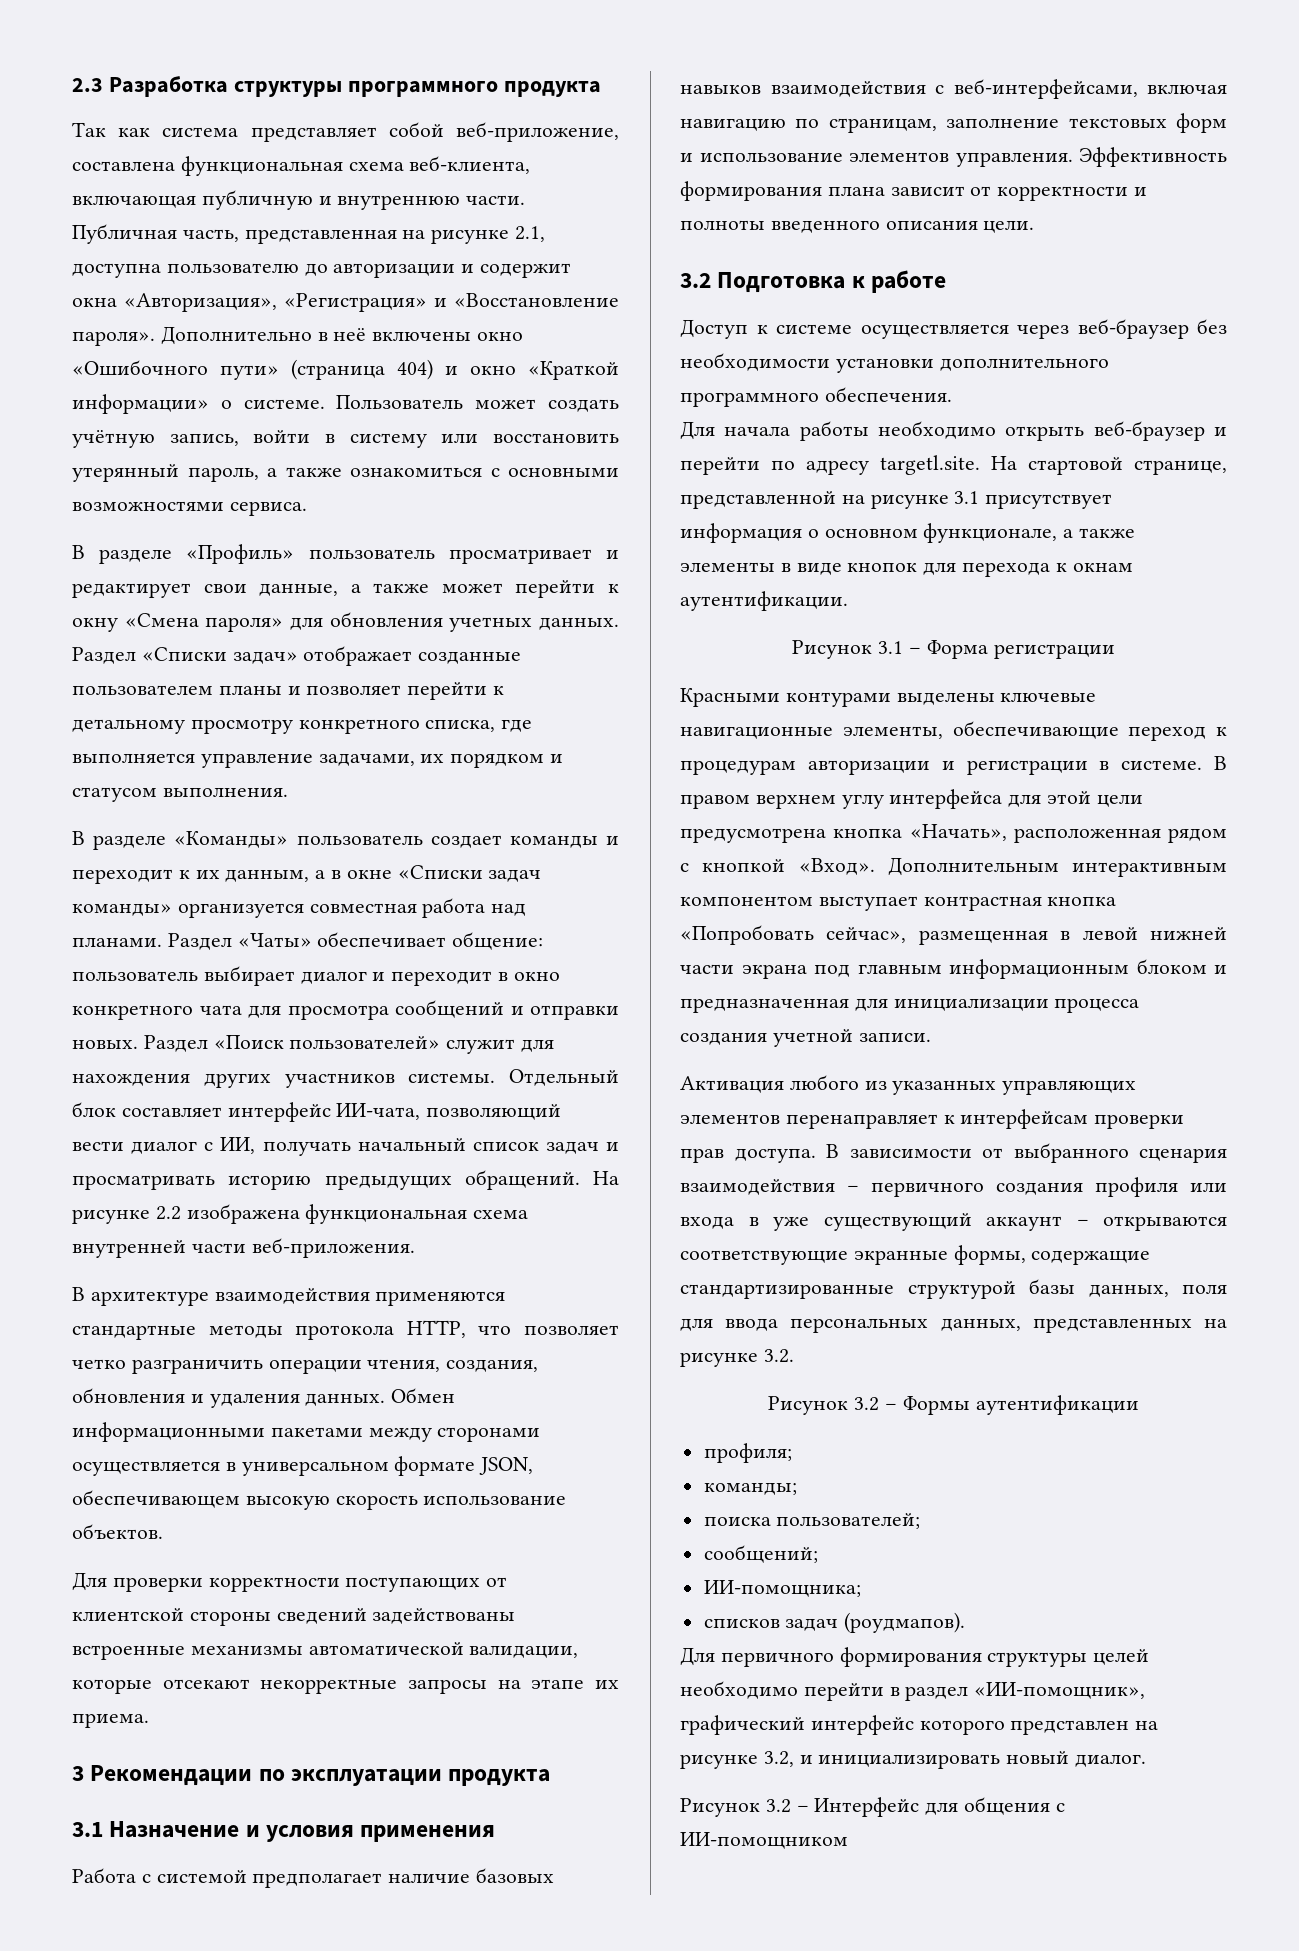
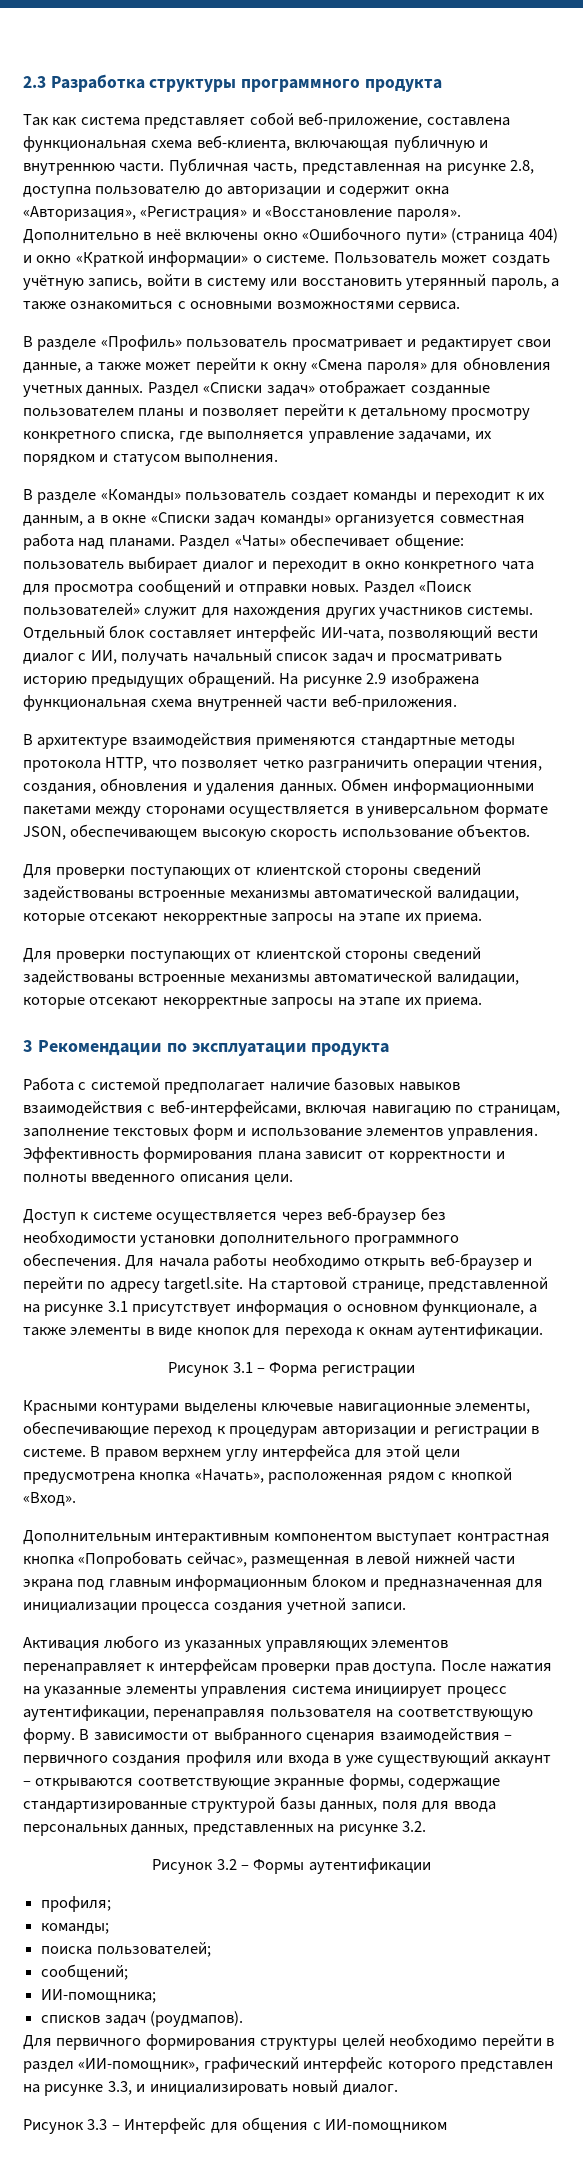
[515,226,546,242] 2.1, -> [510,160,535,174] 2.8,
[155,1206,181,1220] 2.2 -> [366,673,387,684] 2.9
[208,1577,340,1592] корректности -> [129,863,481,879] [23,886,519,902] [23,913,483,925] [23,948,126,963] поступающих от клиентской стороны сведений задействованы встроенные механизмы автоматической валидации, которые отсекают некорректные запросы на этапе их приема. // Для проверки
[72,1821,496,1842] // 3.1 Назначение и условия применения -> (390, 1049) none
[680,270,947,293] // 3.2 Подготовка к работе -> (294, 1179) none
(952, 394) // -> (121, 1259) none
(875, 866) none -> (76, 1499) //
(816, 1155) none -> [440,1660,553,1672] [23,1686,507,1698] [23,1705,533,1721] [23,1728,75,1744] После нажатия на указанные элементы управления система инициирует процесс аутентификации, перенаправляя пользователя на соответствующую форму.
[763,1751,794,1767] 3.2, -> [107,2081,132,2095] 3.3,
[765,1799,791,1813] 3.2 -> [87,2119,108,2130] 3.3

